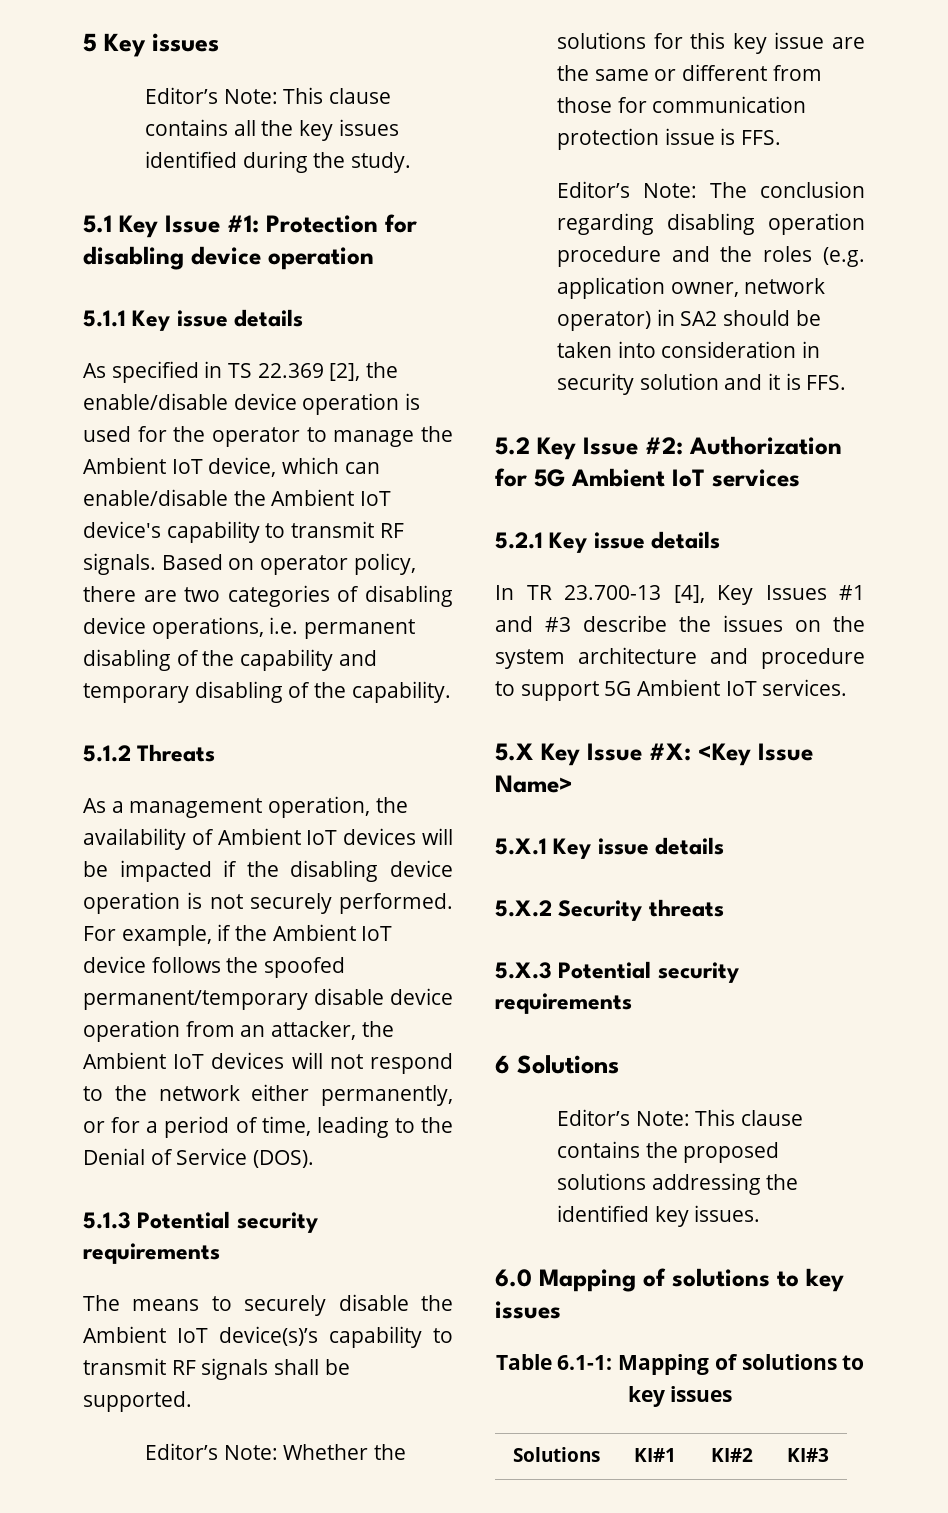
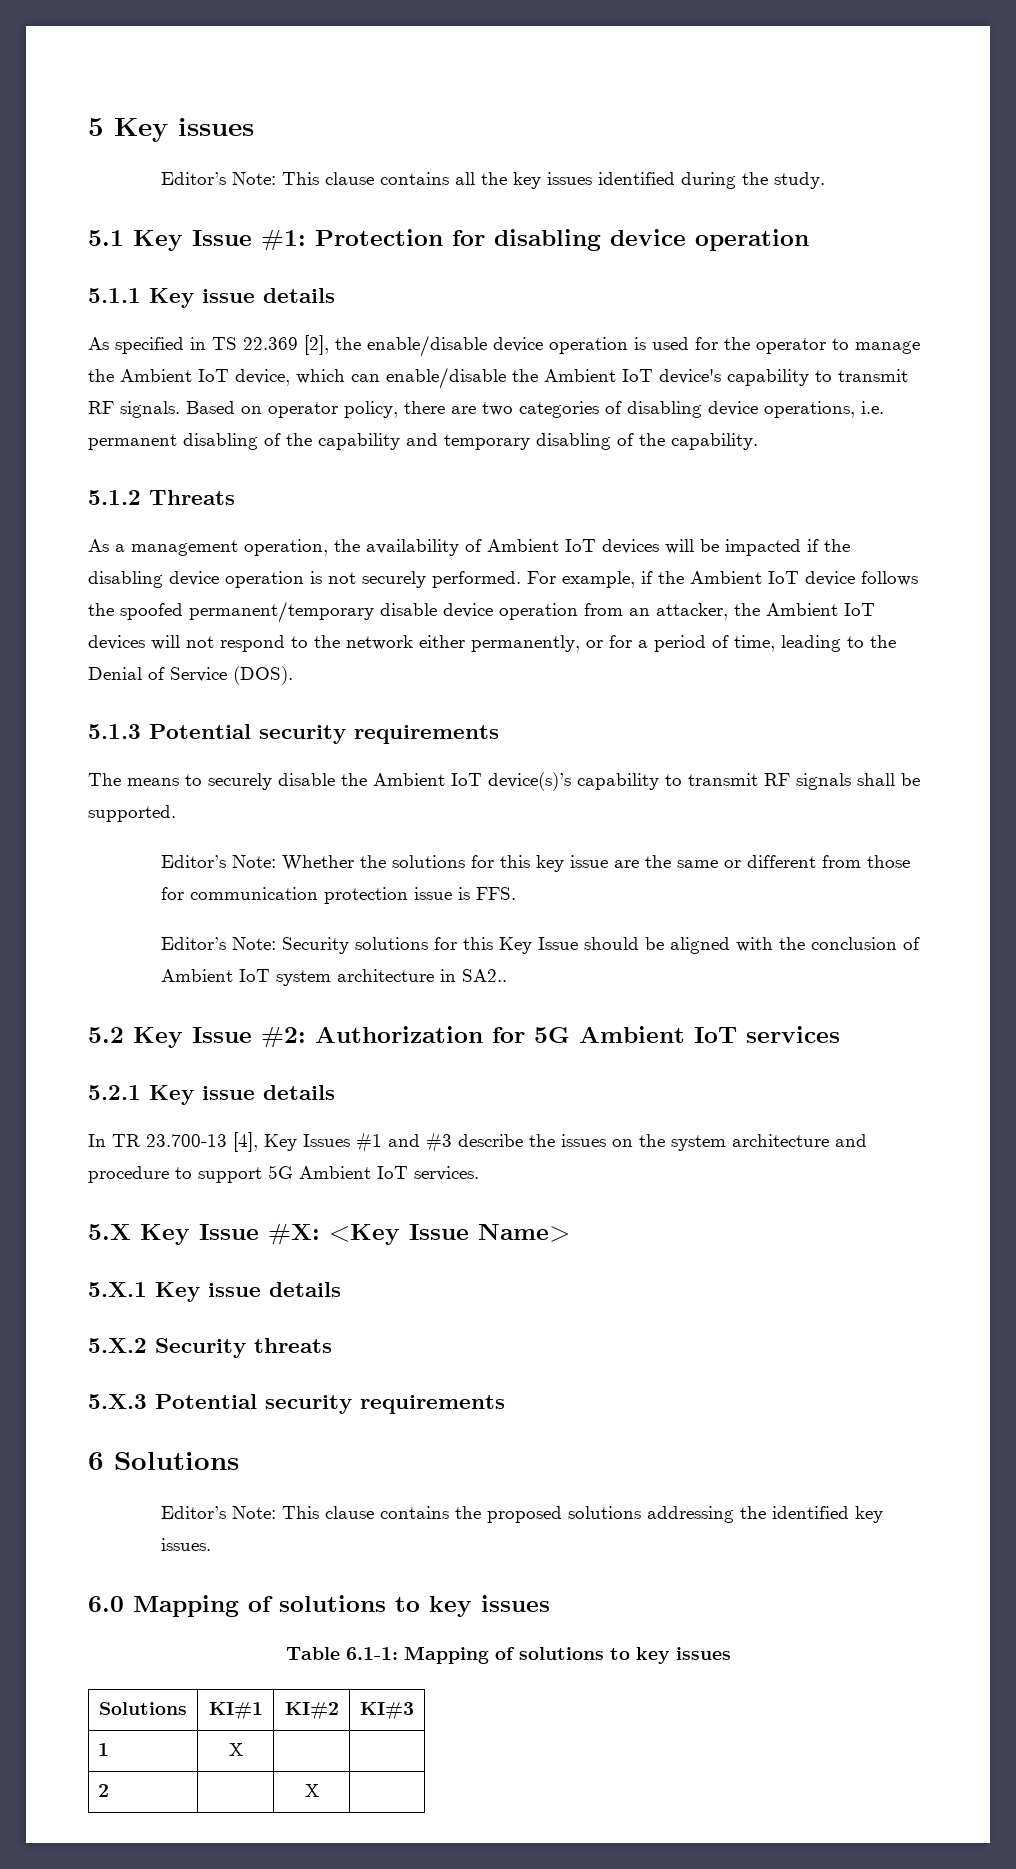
[709,181,865,198] [556,213,865,235] [556,246,865,267] [556,277,826,299] [556,309,821,331] [556,341,820,358] [556,373,847,395] The conclusion regarding disabling operation procedure and the roles (e.g. application owner, network operator) in SA2 should be taken into consideration in security solution and it is FFS. -> [282,937,921,954] [161,969,508,986] Security solutions for this Key Issue should be aligned with the conclusion of Ambient IoT system architecture in SA2..
(829, 1455) none -> [98,1743,110,1756] [228,1743,243,1756] [98,1784,110,1797] [304,1784,319,1797] // 1 | X | | // 2 | | X |

